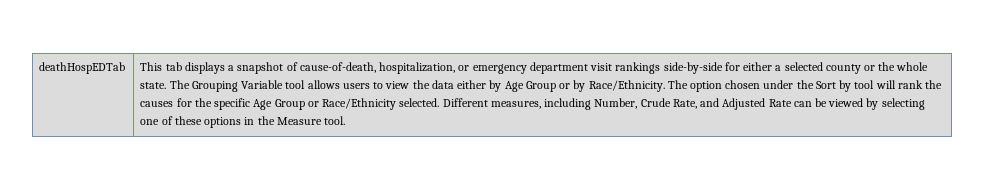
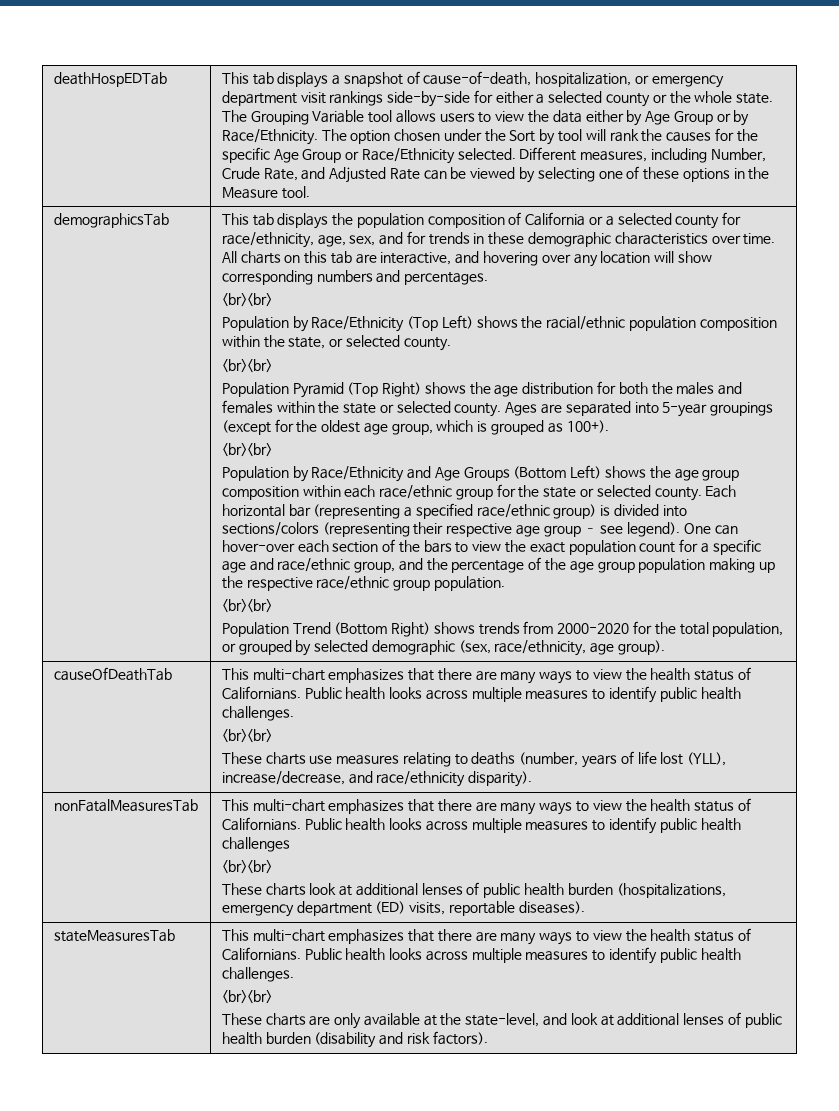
(346, 120) none -> [53,213,169,228] [221,212,742,229] [221,231,776,248] [221,251,712,267] [221,270,489,285] [221,293,272,307] [221,315,777,332] [221,335,451,351] [221,359,272,373] [221,381,743,398] [221,400,774,417] [221,419,609,435] [221,443,272,457] [221,465,740,482] [221,484,737,501] [221,503,687,519] [221,522,738,537] [221,539,761,555] [221,557,775,573] [221,576,505,591] [221,599,272,613] [221,621,784,637] [221,640,665,656] [53,667,172,681] [221,667,751,684] [221,686,741,703] [221,706,294,721] [221,729,272,743] [221,751,727,768] [221,771,533,787] [53,799,198,812] [221,798,751,815] [221,817,741,834] [221,837,290,852] [221,860,272,874] [221,882,726,898] [221,901,585,917] [53,929,175,942] [221,928,751,945] [221,947,741,964] [221,967,294,982] [221,990,272,1004] [221,1012,782,1029] [221,1031,488,1048] // demographicsTab | This tab displays the population composition of California or a selected county for race/ethnicity, age, sex, and for trends in these demographic characteristics over time. All charts on this tab are interactive, and hovering over any location will show corresponding numbers and percentages. // <br><br> // Population by Race/Ethnicity (Top Left) shows the racial/ethnic population composition within the state, or selected county. // <br><br> // Population Pyramid (Top Right) shows the age distribution for both the males and females within the state or selected county. Ages are separated into 5-year groupings (except for the oldest age group, which is grouped as 100+). // <br><br> // Population by Race/Ethnicity and Age Groups (Bottom Left) shows the age group composition within each race/ethnic group for the state or selected county. Each horizontal bar (representing a specified race/ethnic group) is divided into sections/colors (representing their respective age group – see legend). One can hover-over each section of the bars to view the exact population count for a specific age and race/ethnic group, and the percentage of the age group population making up the respective race/ethnic group population. // <br><br> // Population Trend (Bottom Right) shows trends from 2000-2020 for the total population, or grouped by selected demographic (sex, race/ethnicity, age group). // causeOfDeathTab | This multi-chart emphasizes that there are many ways to view the health status of Californians. Public health looks across multiple measures to identify public health challenges. // <br><br> // These charts use measures relating to deaths (number, years of life lost (YLL), increase/decrease, and race/ethnicity disparity). // nonFatalMeasuresTab | This multi-chart emphasizes that there are many ways to view the health status of Californians. Public health looks across multiple measures to identify public health challenges // <br><br> // These charts look at additional lenses of public health burden (hospitalizations, emergency department (ED) visits, reportable diseases). // stateMeasuresTab | This multi-chart emphasizes that there are many ways to view the health status of Californians. Public health looks across multiple measures to identify public health challenges. // <br><br> // These charts are only available at the state-level, and look at additional lenses of public health burden (disability and risk factors).

